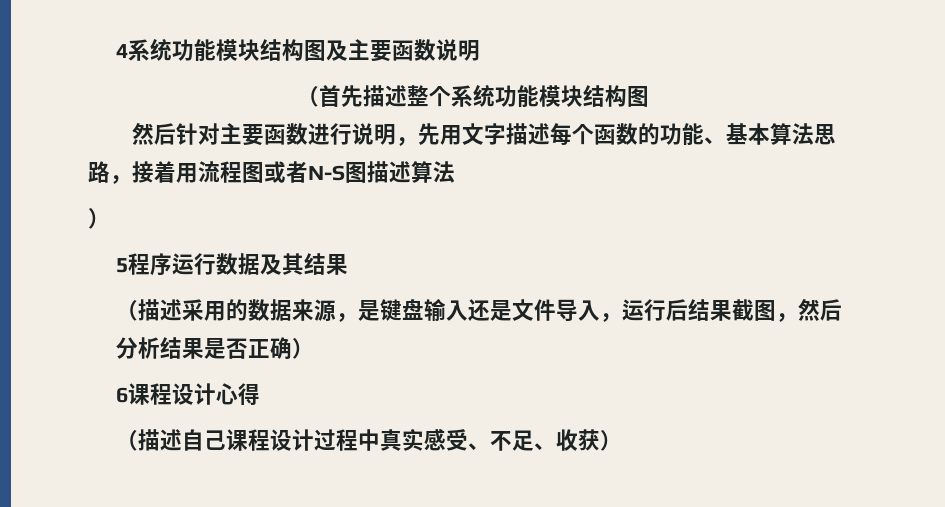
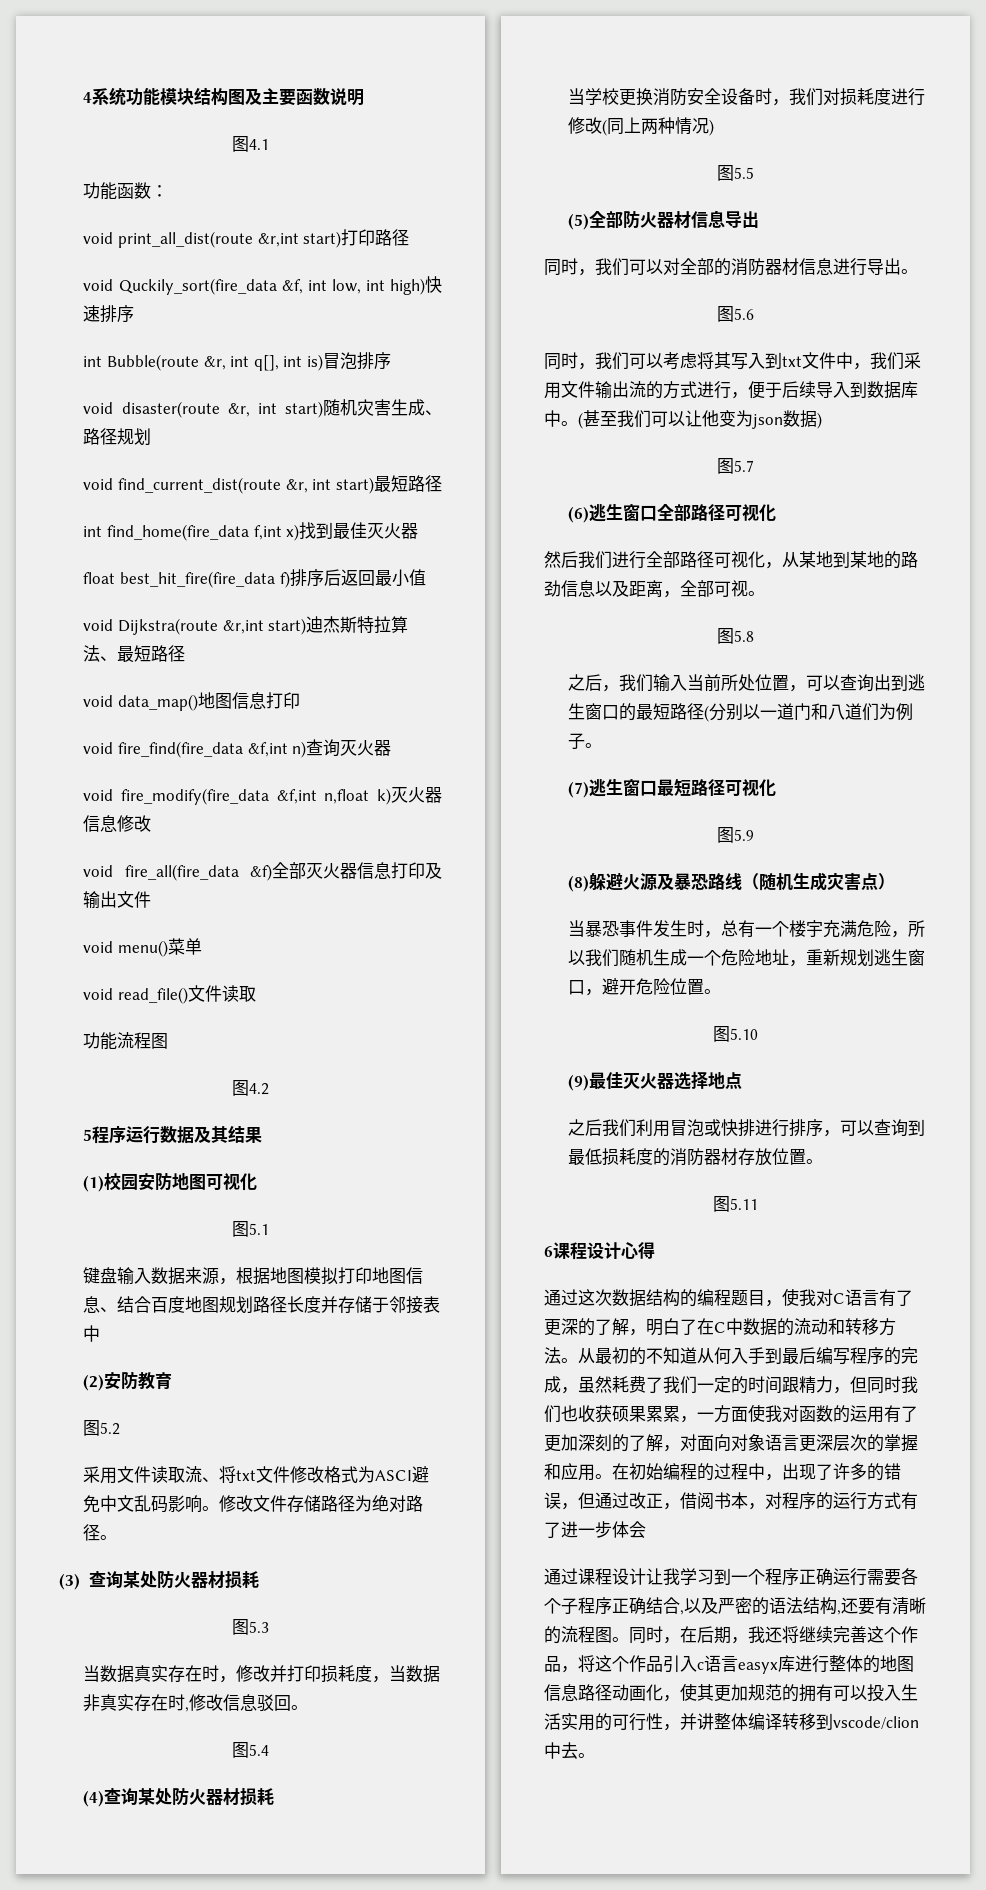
[296,84,649,107] [132,122,837,146] [88,161,455,184] [88,208,110,229] （首先描述整个系统功能模块结构图 // 然后针对主要函数进行说明，先用文字描述每个函数的功能、基本算法思路，接着用流程图或者N-S图描述算法 // ） -> [232,136,269,152] [83,182,169,200] [83,229,410,248] [83,276,442,295] [83,305,135,323] [83,352,392,371] [83,399,442,418] [83,428,152,445] [83,475,442,494] [83,522,419,541] [83,569,426,588] [83,616,409,635] [83,645,186,662] [83,692,301,711] [83,739,392,758] [83,787,442,805] [83,815,152,832] [83,862,442,881] [83,891,152,909] [83,938,203,957] [83,985,257,1004] [83,1032,169,1050] [232,1080,269,1096] 图4.1 // 功能函数： // void print_all_dist(route &r,int start)打印路径 // void Quckily_sort(fire_data &f, int low, int high)快速排序 // int Bubble(route &r, int q[], int is)冒泡排序 // void disaster(route &r, int start)随机灾害生成、路径规划 // void find_current_dist(route &r, int start)最短路径 // int find_home(fire_data f,int x)找到最佳灭火器 // float best_hit_fire(fire_data f)排序后返回最小值 // void Dijkstra(route &r,int start)迪杰斯特拉算法、最短路径 // void data_map()地图信息打印 // void fire_find(fire_data &f,int n)查询灭火器 // void fire_modify(fire_data &f,int n,float k)灭火器信息修改 // void fire_all(fire_data &f)全部灭火器信息打印及输出文件 // void menu()菜单 // void read_file()文件读取 // 功能流程图 // 图4.2
[115,298,842,322] [115,337,314,359] [115,383,260,405] [115,428,622,451] （描述采用的数据来源，是键盘输入还是文件导入，运行后结果截图，然后分析结果是否正确） // 6课程设计心得 // （描述自己课程设计过程中真实感受、不足、收获） -> [83,1173,258,1192] [232,1221,269,1237] [83,1267,424,1285] [83,1296,441,1314] [83,1325,101,1342] [83,1372,173,1391] [83,1420,121,1436] [83,1466,430,1484] [83,1495,424,1513] [83,1524,118,1541] [59,1571,259,1590] [232,1619,269,1635] [83,1665,441,1683] [83,1694,309,1712] [232,1742,269,1758] [83,1788,275,1807] [568,88,926,106] [568,117,715,136] [717,165,754,181] [568,210,760,230] [544,258,918,276] [717,306,754,322] [544,352,921,370] [544,381,918,399] [544,410,822,429] [717,458,754,474] [568,504,777,523] [544,551,918,569] [544,580,765,598] [717,628,754,644] [568,674,926,692] [568,703,914,722] [568,733,603,750] [568,779,777,798] [717,827,754,843] [568,872,896,892] [568,920,926,938] [568,949,926,967] [568,978,722,996] [713,1026,758,1042] [568,1071,743,1091] [568,1119,926,1137] [568,1148,824,1166] [713,1196,758,1212] [544,1242,655,1260] [544,1288,913,1307] [544,1318,896,1336] [544,1347,918,1365] [544,1376,918,1394] [544,1404,918,1423] [544,1434,918,1452] [544,1463,901,1481] [544,1492,918,1510] [544,1521,646,1538] [544,1568,918,1586] [544,1597,926,1615] [544,1626,918,1644] [544,1655,914,1674] [544,1683,918,1702] [544,1713,919,1731] [544,1742,595,1759] (1)校园安防地图可视化 // 图5.1 // 键盘输入数据来源，根据地图模拟打印地图信息、结合百度地图规划路径长度并存储于邻接表中 // (2)安防教育 // 图5.2 // 采用文件读取流、将txt文件修改格式为ASCI避免中文乱码影响。修改文件存储路径为绝对路径。 // (3)查询某处防火器材损耗 // 图5.3 // 当数据真实存在时，修改并打印损耗度，当数据非真实存在时,修改信息驳回。 // 图5.4 // (4)查询某处防火器材损耗 // 当学校更换消防安全设备时，我们对损耗度进行修改(同上两种情况) // 图5.5 // (5)全部防火器材信息导出 // 同时，我们可以对全部的消防器材信息进行导出。 // 图5.6 // 同时，我们可以考虑将其写入到txt文件中，我们采用文件输出流的方式进行，便于后续导入到数据库中。(甚至我们可以让他变为json数据) // 图5.7 // (6)逃生窗口全部路径可视化 // 然后我们进行全部路径可视化，从某地到某地的路劲信息以及距离，全部可视。 // 图5.8 // 之后，我们输入当前所处位置，可以查询出到逃生窗口的最短路径(分别以一道门和八道们为例子。 // (7)逃生窗口最短路径可视化 // 图5.9 // (8)躲避火源及暴恐路线（随机生成灾害点） // 当暴恐事件发生时，总有一个楼宇充满危险，所以我们随机生成一个危险地址，重新规划逃生窗口，避开危险位置。 // 图5.10 // (9)最佳灭火器选择地点 // 之后我们利用冒泡或快排进行排序，可以查询到最低损耗度的消防器材存放位置。 // 图5.11 // 6课程设计心得 // 通过这次数据结构的编程题目，使我对C语言有了更深的了解，明白了在C中数据的流动和转移方法。从最初的不知道从何入手到最后编写程序的完成，虽然耗费了我们一定的时间跟精力，但同时我们也收获硕果累累，一方面使我对函数的运用有了更加深刻的了解，对面向对象语言更深层次的掌握和应用。在初始编程的过程中，出现了许多的错误，但通过改正，借阅书本，对程序的运行方式有了进一步体会 // 通过课程设计让我学习到一个程序正确运行需要各个子程序正确结合,以及严密的语法结构,还要有清晰的流程图。同时，在后期，我还将继续完善这个作品，将这个作品引入c语言easyx库进行整体的地图信息路径动画化，使其更加规范的拥有可以投入生活实用的可行性，并讲整体编译转移到vscode/clion中去。

